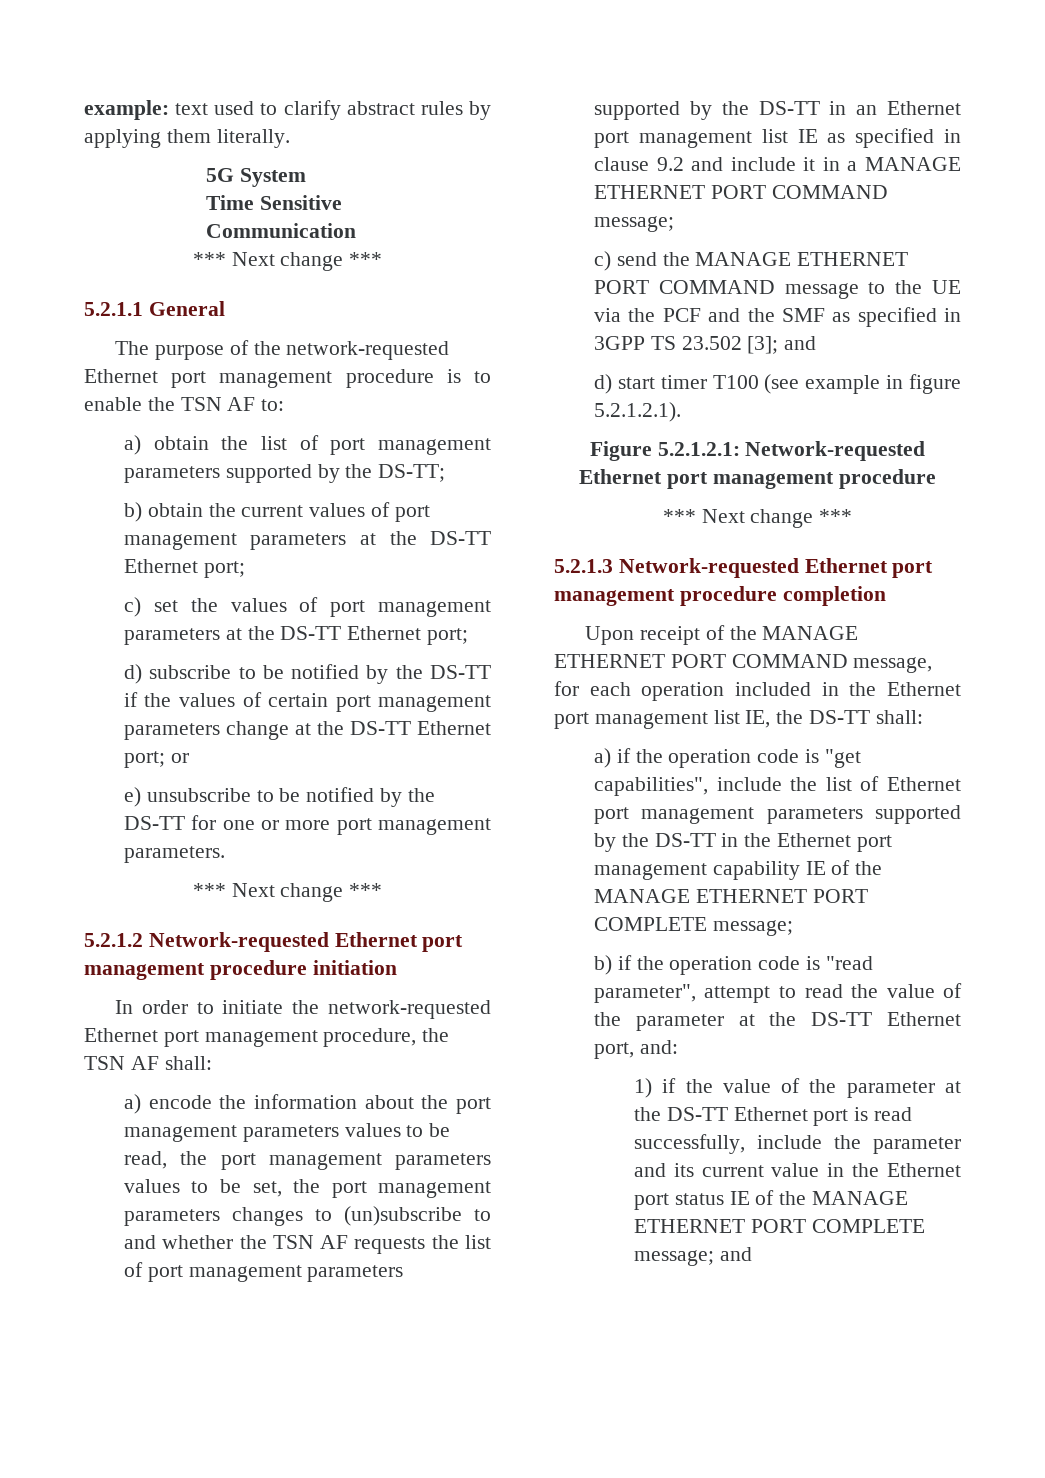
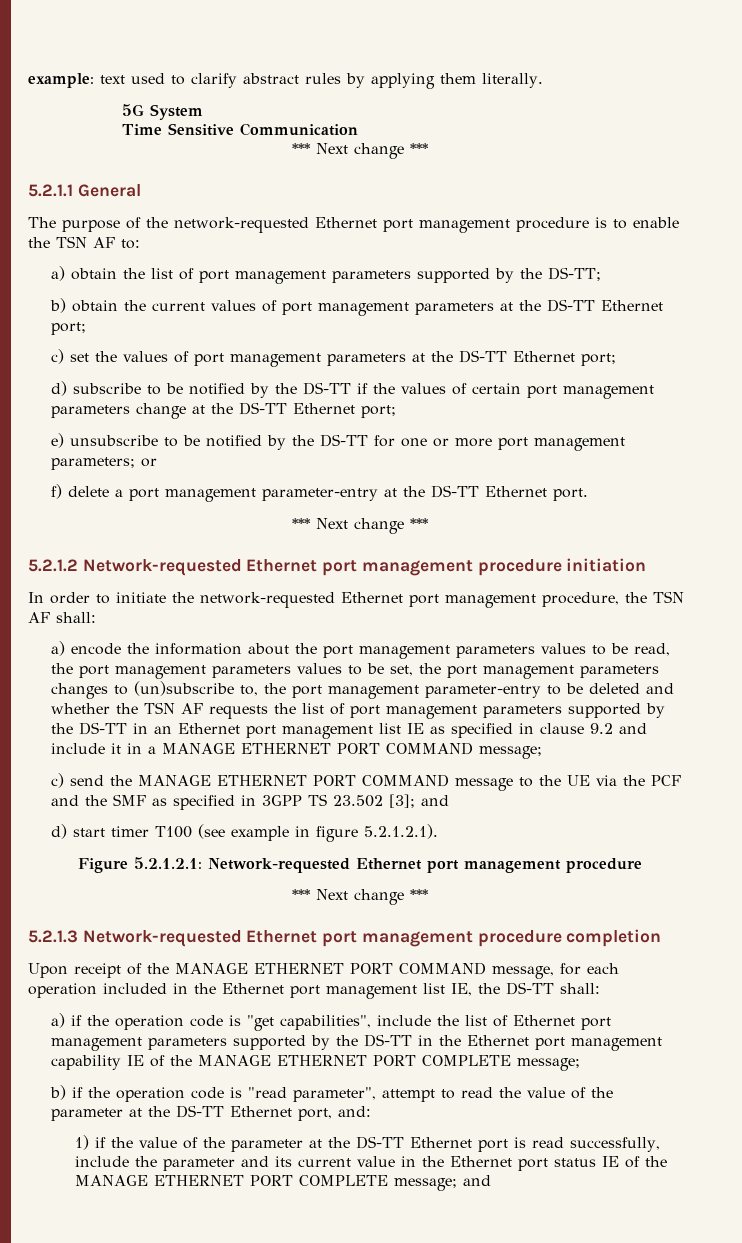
[170,753,189,763] or -> (397, 411) none
[123,846,225,863] parameters. -> [51,457,158,470] [51,484,589,502] parameters; or // f) delete a port management parameter-entry at the DS-TT Ethernet port.
[473,1209,491,1221] to -> [240,683,641,699] to, the port management parameter-entry to be deleted

